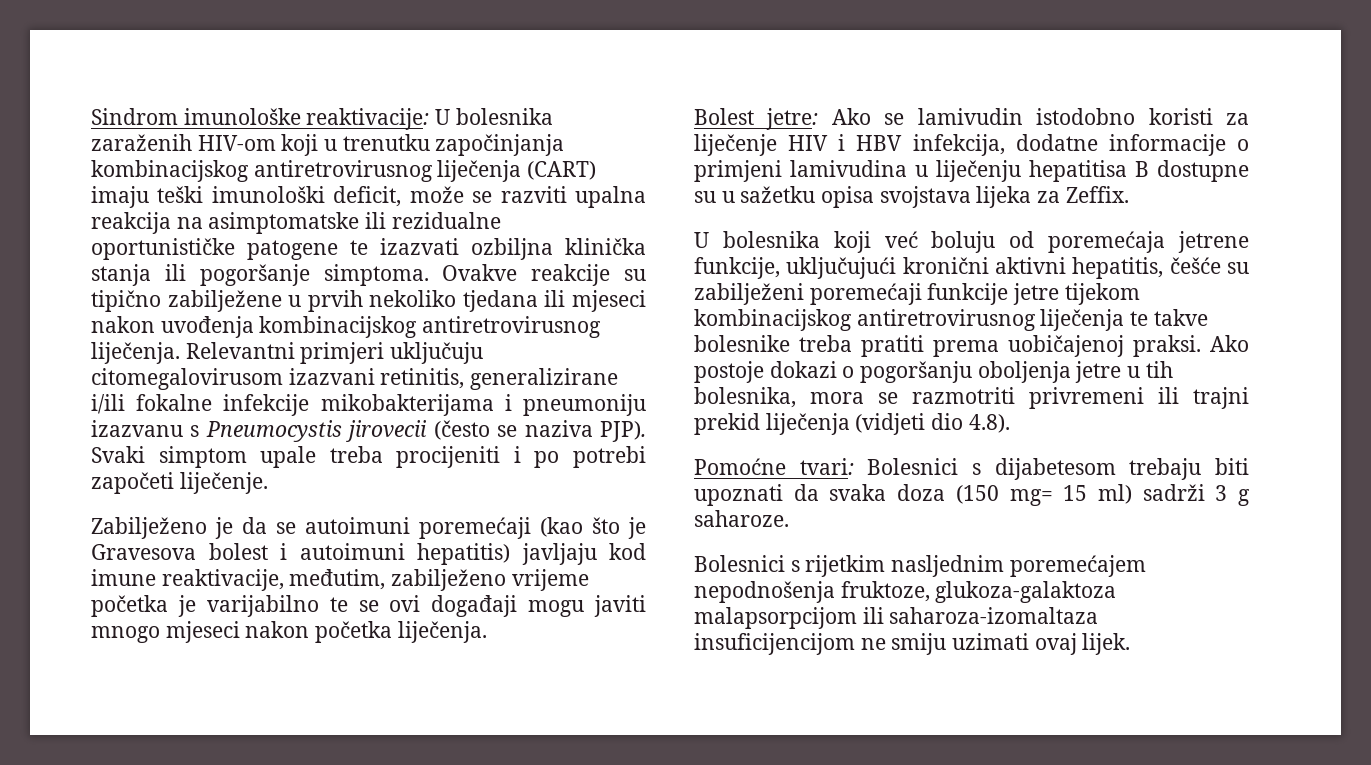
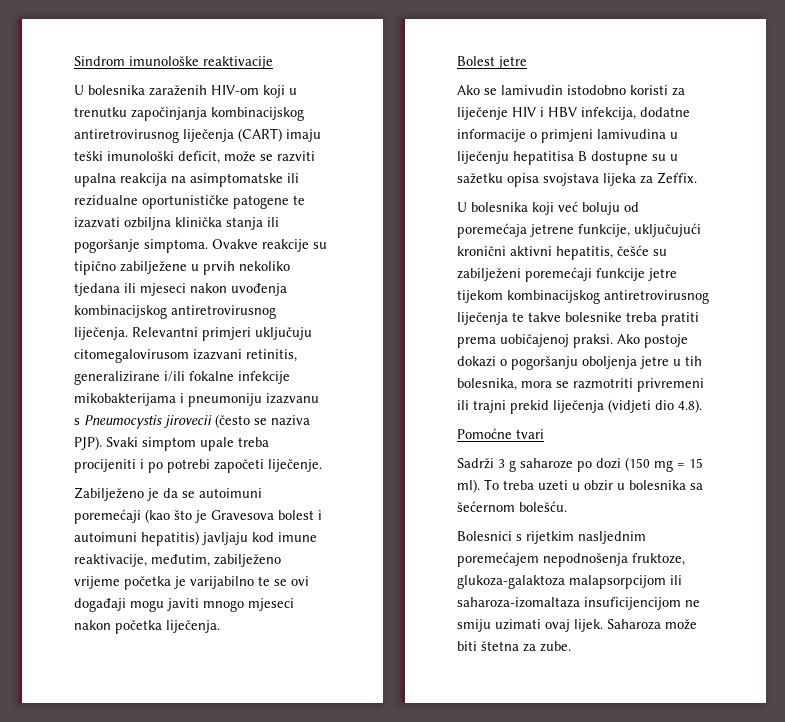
[306,108,430,130] reaktivacije: -> [203,56,273,69] reaktivacije //
[766,108,819,130] jetre: -> [498,56,527,69] jetre //
[799,458,1249,480] [694,484,1250,506] [694,510,789,527] tvari: Bolesnici s dijabetesom trebaju biti upoznati da svaka doza (150 mg= 15 ml) sadrži 3 g saharoze. -> [516,429,544,439] [457,457,703,472] [457,479,703,493] [457,501,567,512] tvari // Sadrži 3 g saharoze po dozi (150 mg = 15 ml). To treba uzeti u obzir u bolesnika sa šećernom bolešću.
(1131, 644) none -> [607,619,697,630] [457,641,571,652] Saharoza može biti štetna za zube.

